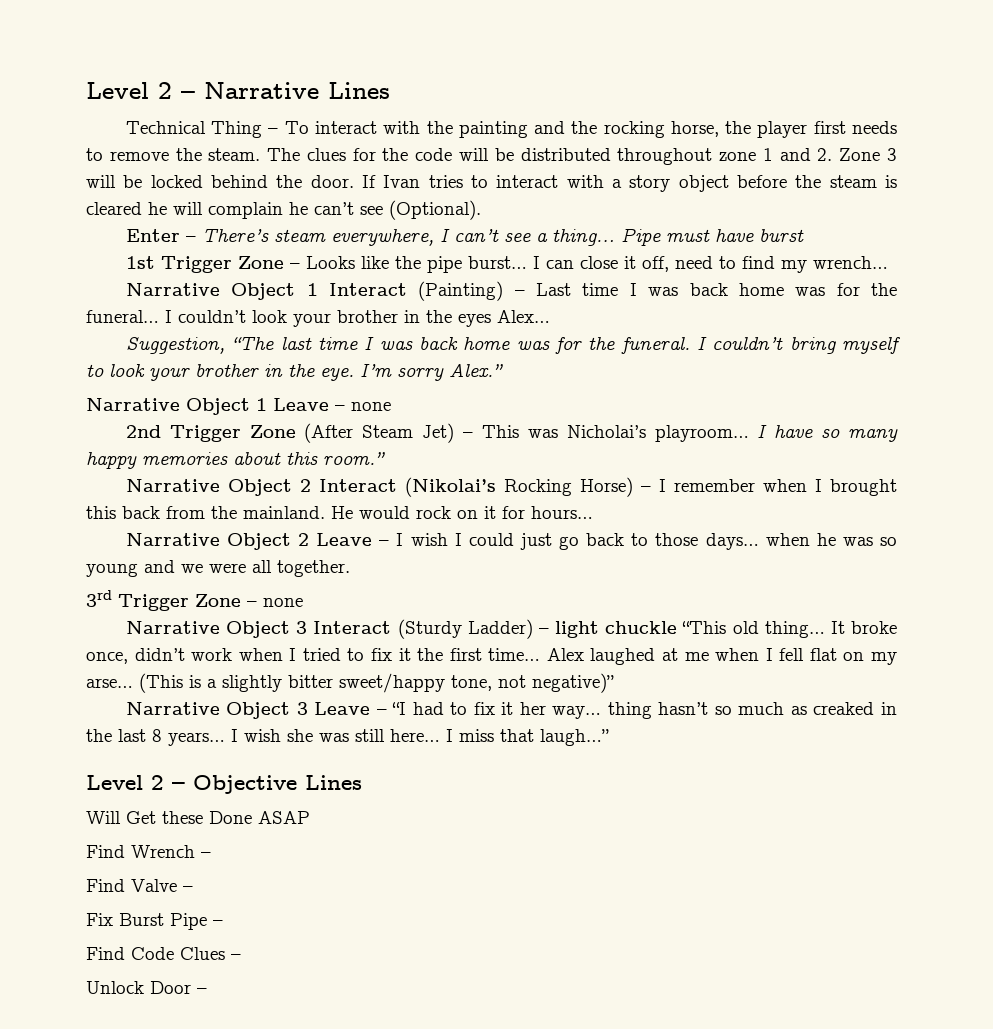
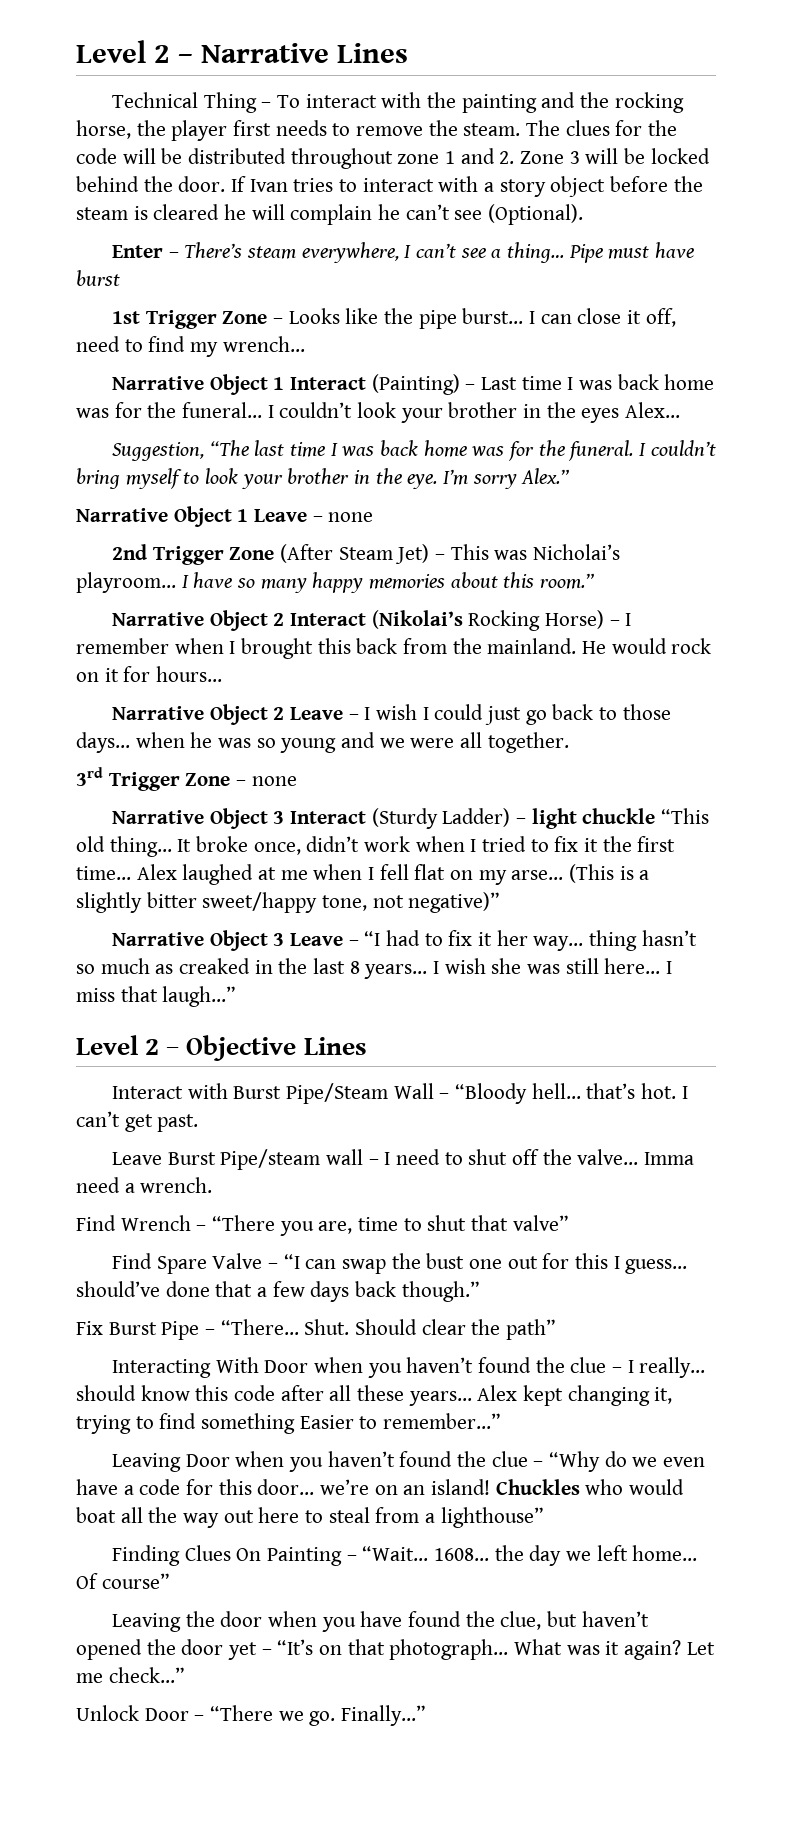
[86,811,310,824] [86,845,211,858] [86,879,125,892] Will Get these Done ASAP // Find Wrench – // Find -> [111,1083,688,1104] [76,1111,199,1132] [111,1149,695,1170] [76,1177,213,1193] [76,1215,569,1236] [111,1253,207,1274] Interact with Burst Pipe/Steam Wall – “Bloody hell… that’s hot. I can’t get past. // Leave Burst Pipe/steam wall – I need to shut off the valve… Imma need a wrench. // Find Wrench – “There you are, time to shut that valve” // Find Spare
[86,913,223,930] [86,947,241,960] // Fix Burst Pipe – // Find Code Clues – -> [283,1253,688,1274] [76,1281,480,1302] [76,1319,557,1340] [111,1357,706,1378] [76,1385,673,1406] [76,1413,502,1434] [111,1451,706,1472] [76,1479,685,1495] [76,1507,544,1528] [111,1545,698,1566] [76,1573,170,1589] [111,1611,649,1632] [76,1639,715,1660] [76,1667,185,1683] “I can swap the bust one out for this I guess… should’ve done that a few days back though.” // Fix Burst Pipe – “There… Shut. Should clear the path” // Interacting With Door when you haven’t found the clue – I really… should know this code after all these years… Alex kept changing it, trying to find something Easier to remember…” // Leaving Door when you haven’t found the clue – “Why do we even have a code for this door… we’re on an island! Chuckles who would boat all the way out here to steal from a lighthouse” // Finding Clues On Painting – “Wait… 1608… the day we left home… Of course” // Leaving the door when you have found the clue, but haven’t opened the door yet – “It’s on that photograph… What was it again? Let me check…”
(207, 991) none -> [210,1705,427,1726] “There we go. Finally…”

